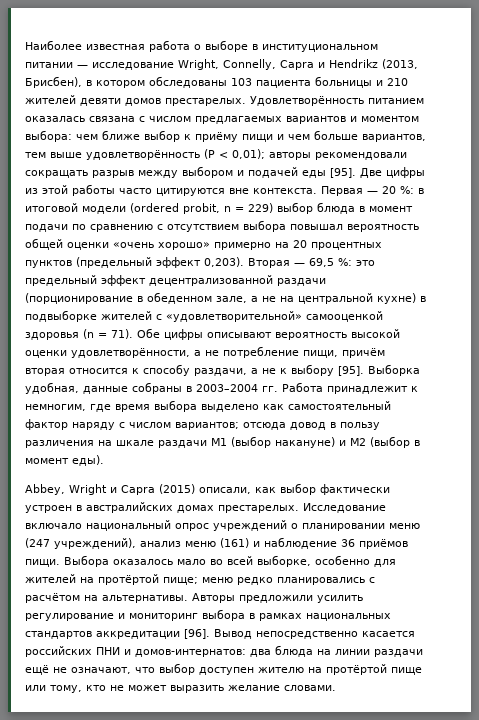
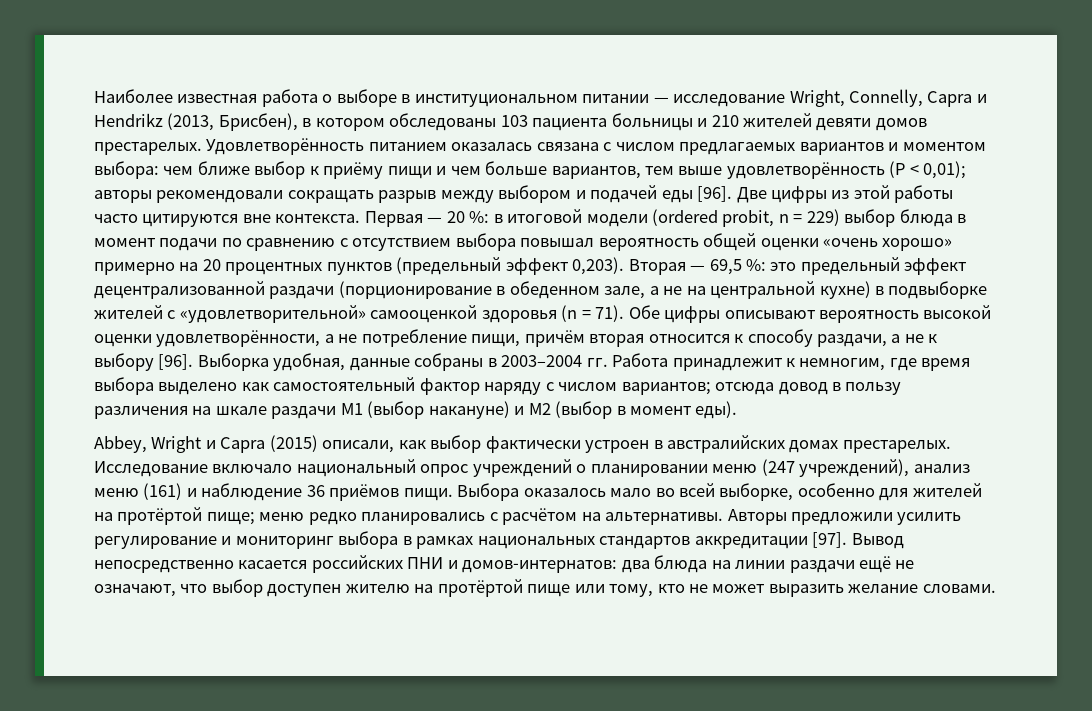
[330,168,356,178] [95]. -> [697,186,733,202] [96].
[338,366,364,376] [95]. -> [158,354,194,370] [96].
[184,629,210,639] [96]. -> [812,532,848,548] [97].

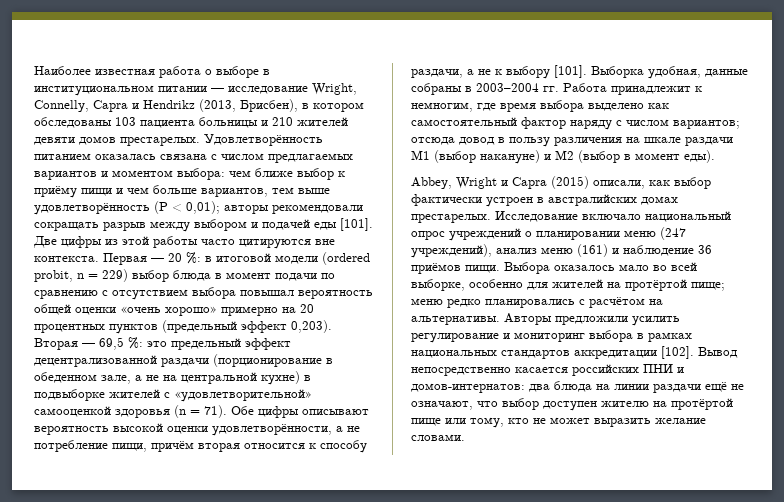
[697,186,733,202] [96]. -> [340,218,373,231] [101].
[158,354,194,370] [96]. -> [554,65,587,78] [101].
[812,532,848,548] [97]. -> [661,346,694,359] [102].

